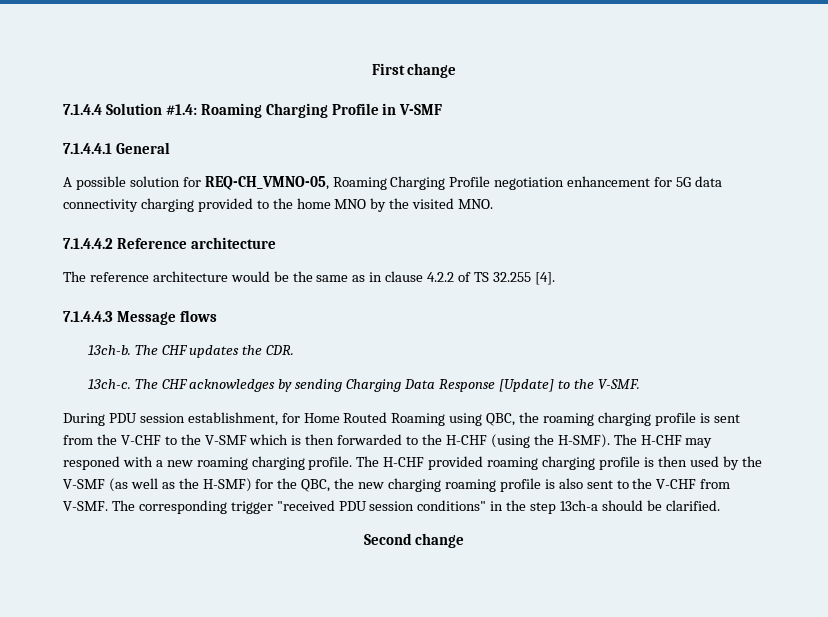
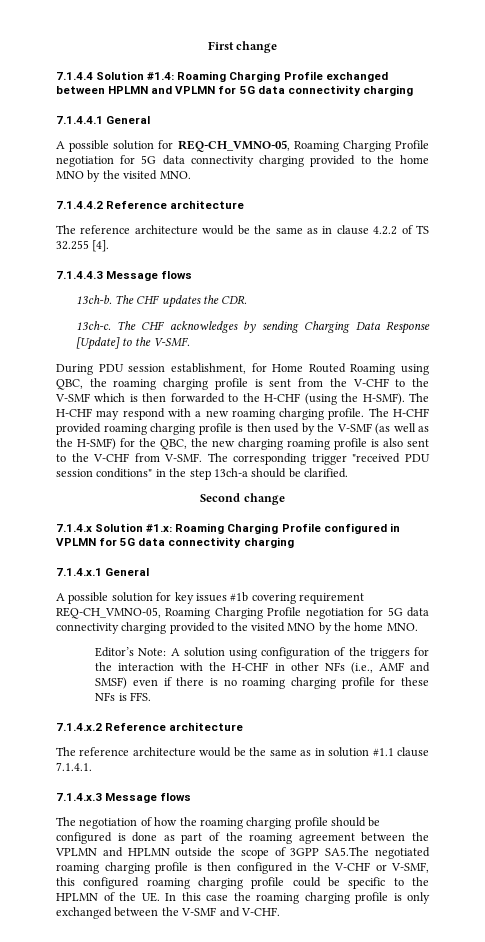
[382,103,443,115] in V-SMF -> [325,72,388,82] [56,85,413,96] exchanged between HPLMN and VPLMN for 5G data connectivity charging
[567,176,651,187] enhancement -> (114, 161) none
[63,456,120,470] responed -> [122,408,165,420] respond
(465, 540) none -> [56,523,400,534] [56,537,294,548] [56,568,150,576] [56,592,364,604] [56,607,429,619] [56,622,418,634] [95,647,429,659] [95,662,430,674] [95,677,430,689] [95,692,151,701] [56,722,244,731] [56,747,429,757] [56,762,92,771] [56,793,192,803] [56,817,381,829] [56,832,429,844] [55,847,430,859] [56,862,429,874] [56,877,429,889] [56,892,430,904] [56,907,280,919] // 7.1.4.x Solution #1.x: Roaming Charging Profile configured in VPLMN for 5G data connectivity charging // 7.1.4.x.1 General // A possible solution for key issues #1b covering requirement REQ-CH_VMNO-05, Roaming Charging Profile negotiation for 5G data connectivity charging provided to the visited MNO by the home MNO. // Editor’s Note: A solution using configuration of the triggers for the interaction with the H-CHF in other NFs (i.e., AMF and SMSF) even if there is no roaming charging profile for these NFs is FFS. // 7.1.4.x.2 Reference architecture // The reference architecture would be the same as in solution #1.1 clause 7.1.4.1. // 7.1.4.x.3 Message flows // The negotiation of how the roaming charging profile should be configured is done as part of the roaming agreement between the VPLMN and HPLMN outside the scope of 3GPP SA5.The negotiated roaming charging profile is then configured in the V-CHF or V-SMF, this configured roaming charging profile could be specific to the HPLMN of the UE. In this case the roaming charging profile is only exchanged between the V-SMF and V-CHF.

